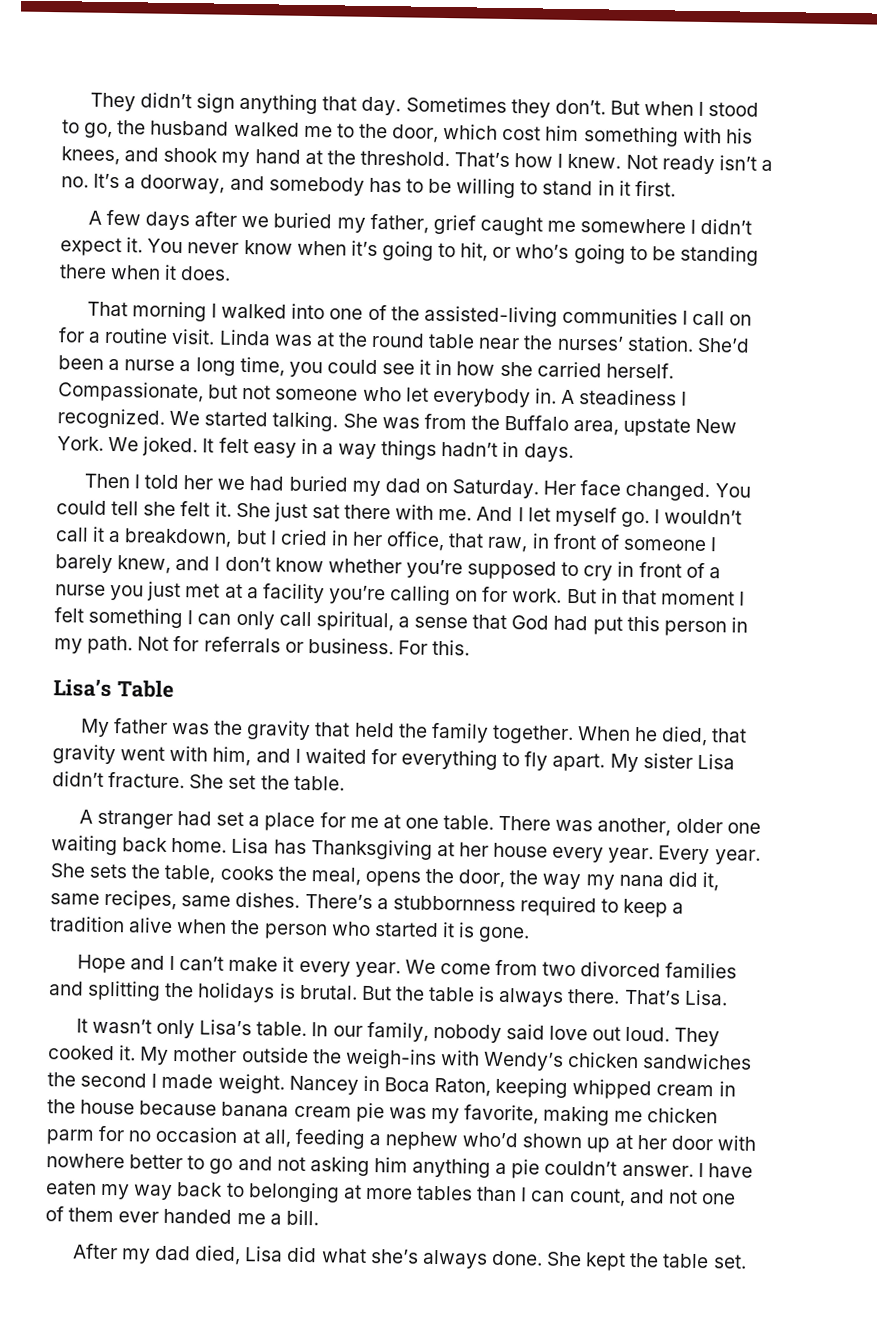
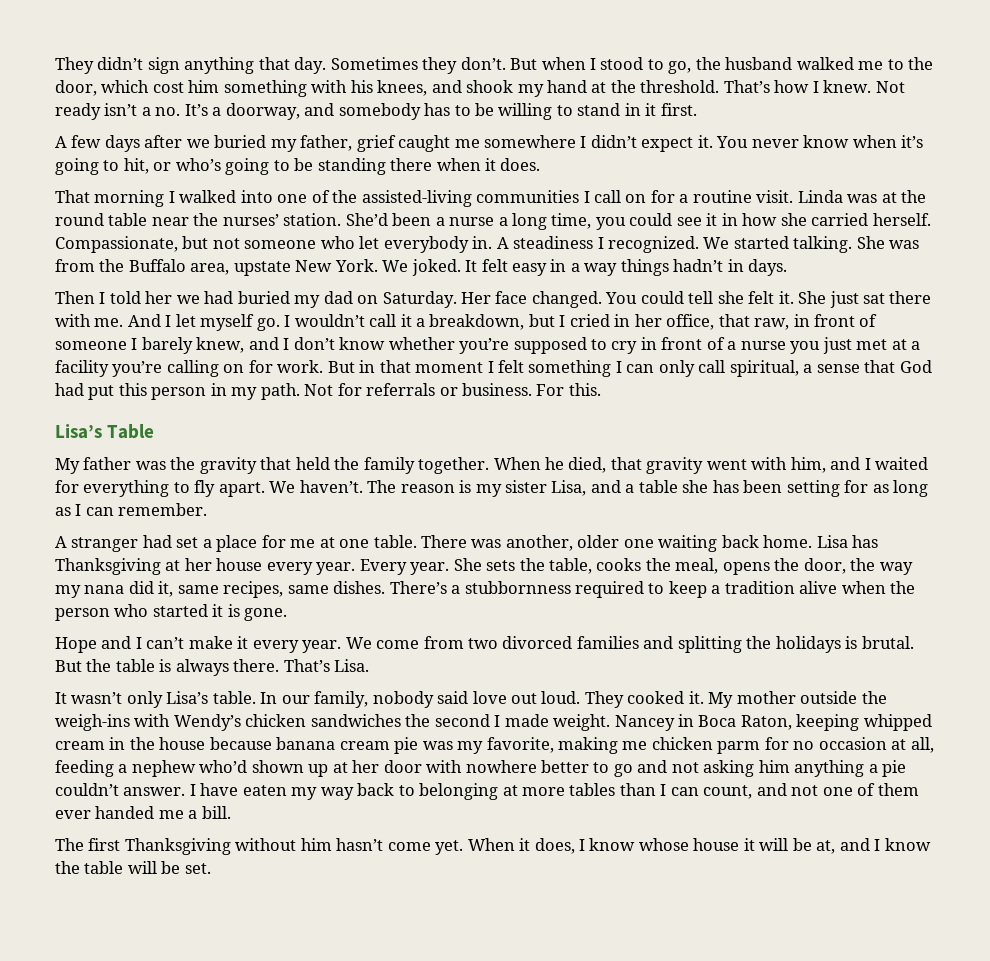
[609,753,735,773] [52,771,345,791] My sister Lisa didn’t fracture. She set the table. -> [269,480,929,497] [55,503,208,516] We haven’t. The reason is my sister Lisa, and a table she has been setting for as long as I can remember.
[72,1243,710,1271] After my dad died, Lisa did what she’s always done. She kept the table -> [55,838,931,855] [55,861,181,874] The first Thanksgiving without him hasn’t come yet. When it does, I know whose house it will be at, and I know the table will be

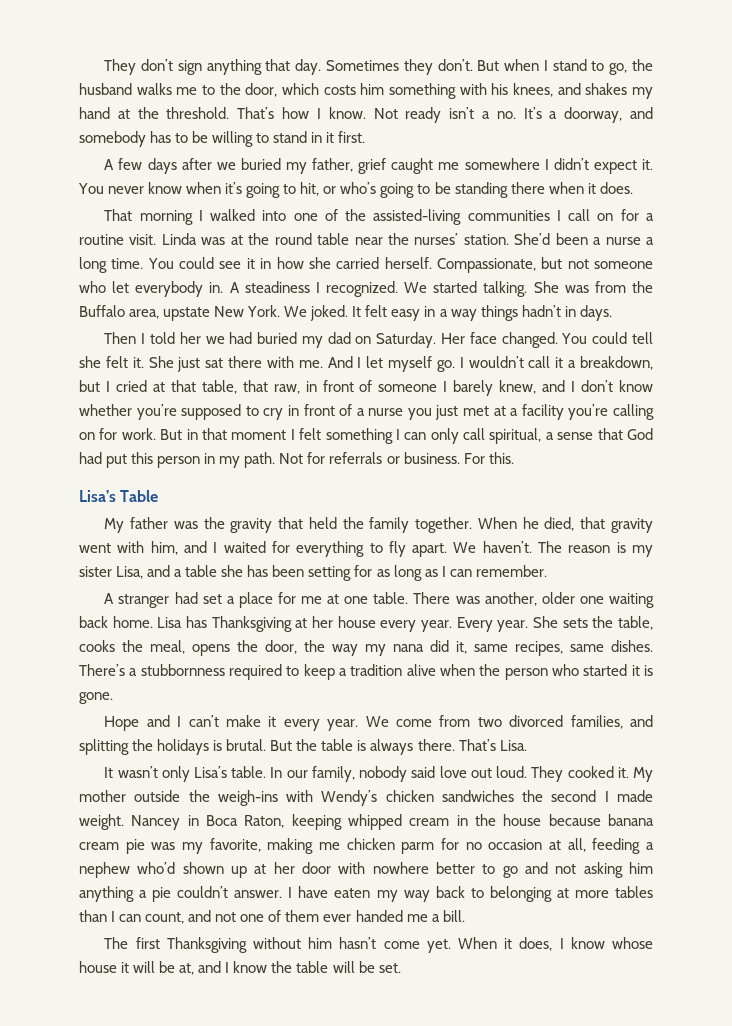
[55,57,144,74] They didn’t -> [104,59,174,75] They don’t
[600,57,644,70] stood -> [552,59,587,71] stand
[796,57,854,70] walked -> [136,83,172,95] walks
[152,82,184,93] cost -> [323,85,356,95] costs
[466,80,514,93] shook -> [585,83,628,95] shakes
[823,80,872,93] knew. -> [328,107,366,119] know.
[551,213,626,230] time, you -> [111,258,174,269] time. You
[614,314,715,330] in her office, -> [152,380,237,394] at that table,
[576,636,639,649] families -> [570,715,623,729] families,

